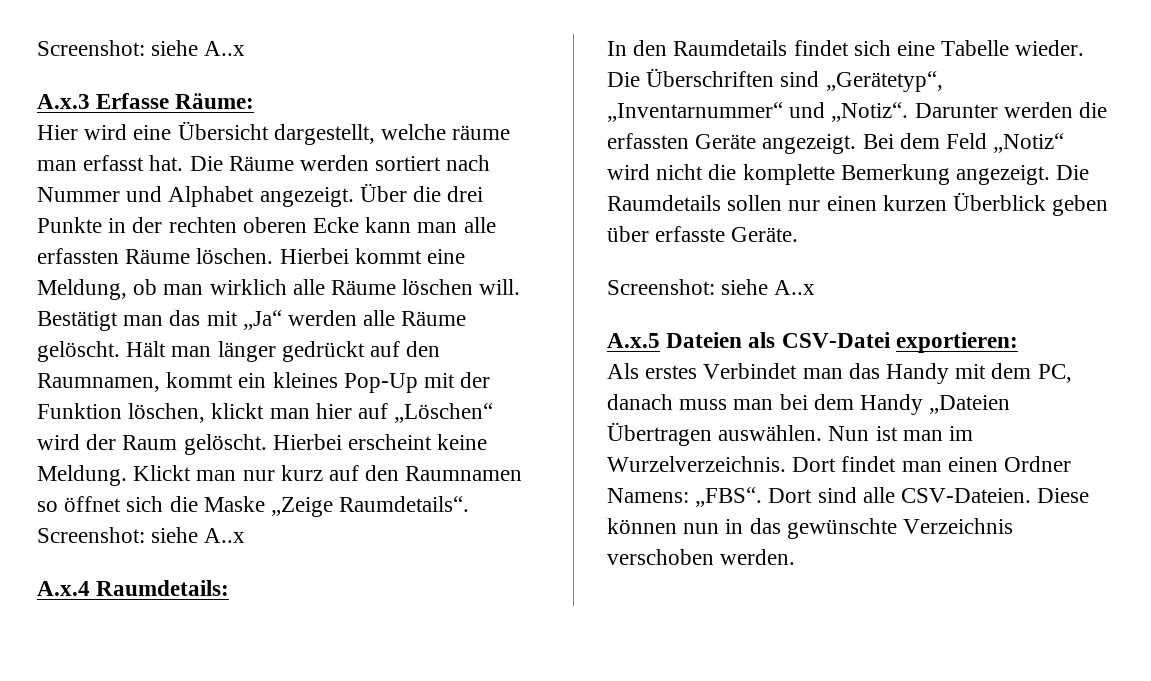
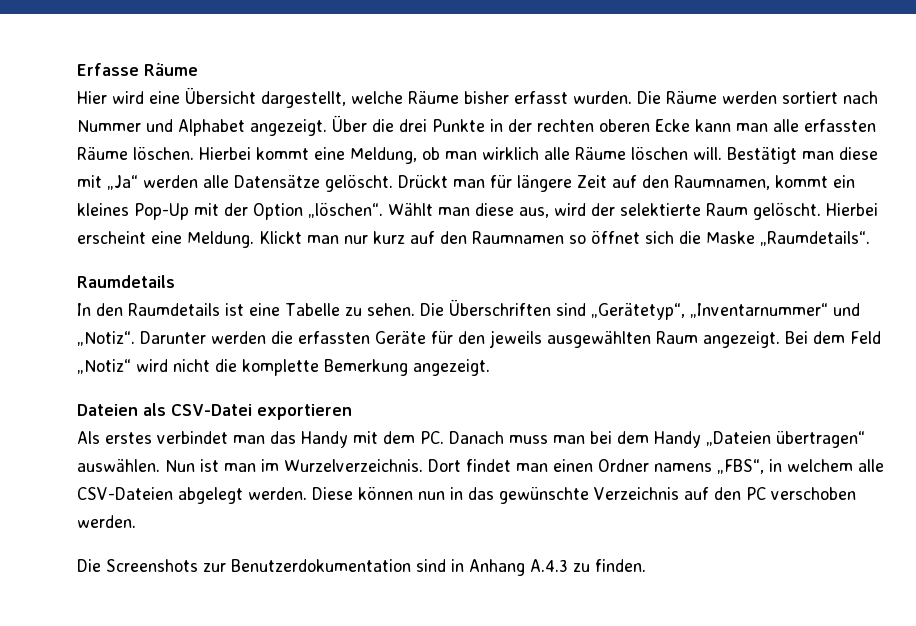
[37,40,246,56] [37,93,255,109] Screenshot: siehe A..x // A.x.3 Erfasse Räume: -> [77,63,198,76] Erfasse Räume
[452,125,511,140] [37,155,184,171] räume man erfasst hat. -> [408,91,632,104] Räume bisher erfasst wurden.
[169,310,201,326] das -> [839,147,878,160] diese
[401,311,467,326] [37,341,365,362] Räume gelöscht. Hält man länger gedrückt -> [234,174,607,192] Datensätze gelöscht. Drückt man für längere Zeit
[37,403,494,423] Funktion löschen, klickt man hier auf „Löschen“ -> [253,202,549,220] Option „löschen“. Wählt man diese aus,
(117, 442) none -> [619,203,701,216] selektierte
[437,434,488,450] keine -> [151,231,182,244] eine
[271,496,470,517] [37,527,246,543] [37,580,230,596] [607,40,1085,56] „Zeige Raumdetails“. Screenshot: siehe A..x // A.x.4 Raumdetails: // In den Raumdetails findet sich eine Tabelle wieder. -> [760,231,870,246] [77,275,175,288] [77,303,415,316] „Raumdetails“. // Raumdetails // In den Raumdetails ist eine Tabelle zu sehen.
(757, 141) none -> [430,330,698,348] für den jeweils ausgewählten Raum
[1056,165,1090,180] [607,192,1109,216] [607,226,799,242] [607,279,816,295] [607,333,660,348] Die Raumdetails sollen nur einen kurzen Überblick geben über erfasste Geräte. // Screenshot: siehe A..x // A.x.5 -> (490, 367) //
[895,332,1018,353] exportieren: -> [257,404,352,420] exportieren
[703,363,798,379] Verbindet -> [157,431,228,444] verbindet
[1037,364,1072,383] [607,394,673,410] PC, danach -> [420,431,504,444] PC. Danach
[607,422,712,446] Übertragen -> [776,431,865,448] übertragen“
[607,487,1032,507] Namens: „FBS“. Dort sind alle CSV-Dateien. -> [654,459,884,474] [77,487,307,504] namens „FBS“, in welchem alle CSV-Dateien abgelegt werden.
(1014, 526) none -> [683,487,766,500] auf den PC
(796, 557) none -> [77,559,646,576] // Die Screenshots zur Benutzerdokumentation sind in Anhang A.4.3 zu finden.

